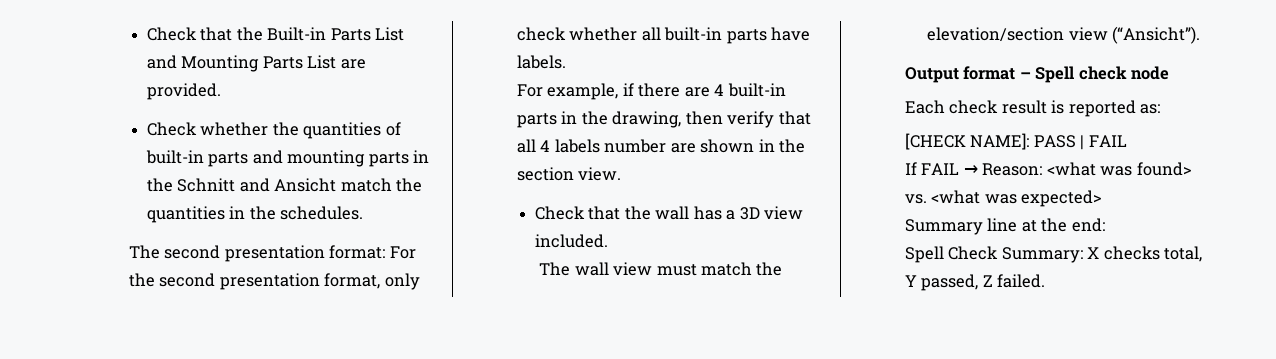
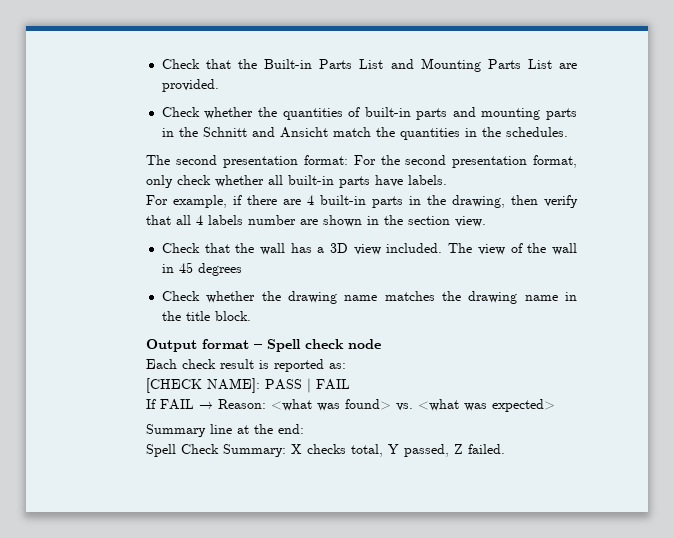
[539,262,783,276] [927,26,1201,44] // The wall view must match the elevation/section view (“Ansicht”). -> [448,243,577,255] [161,262,242,276] [161,291,578,304] [161,311,251,321] The view of the wall in 45 degrees // Check whether the drawing name matches the drawing name in the title block.

